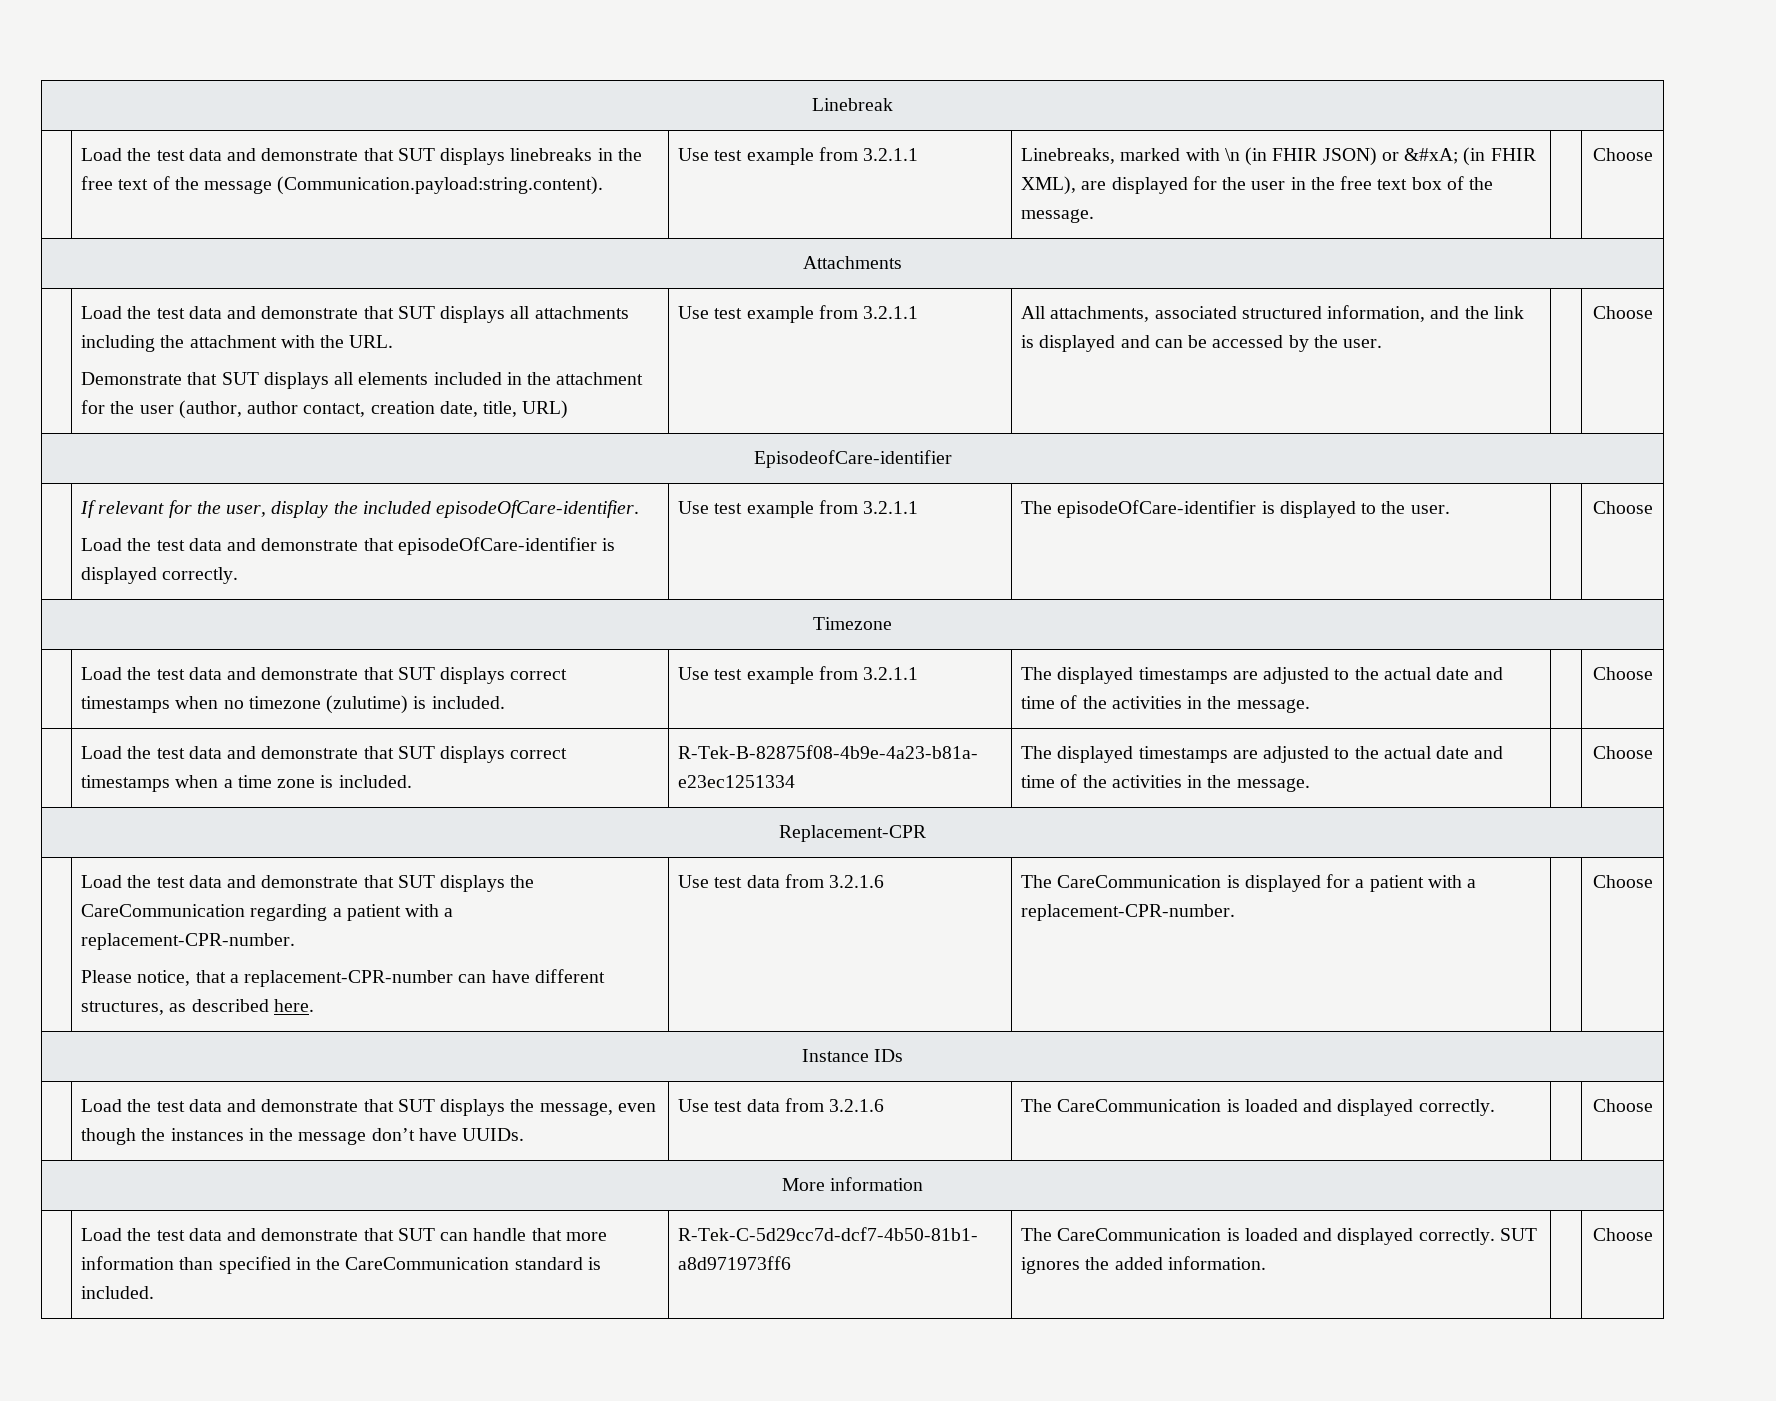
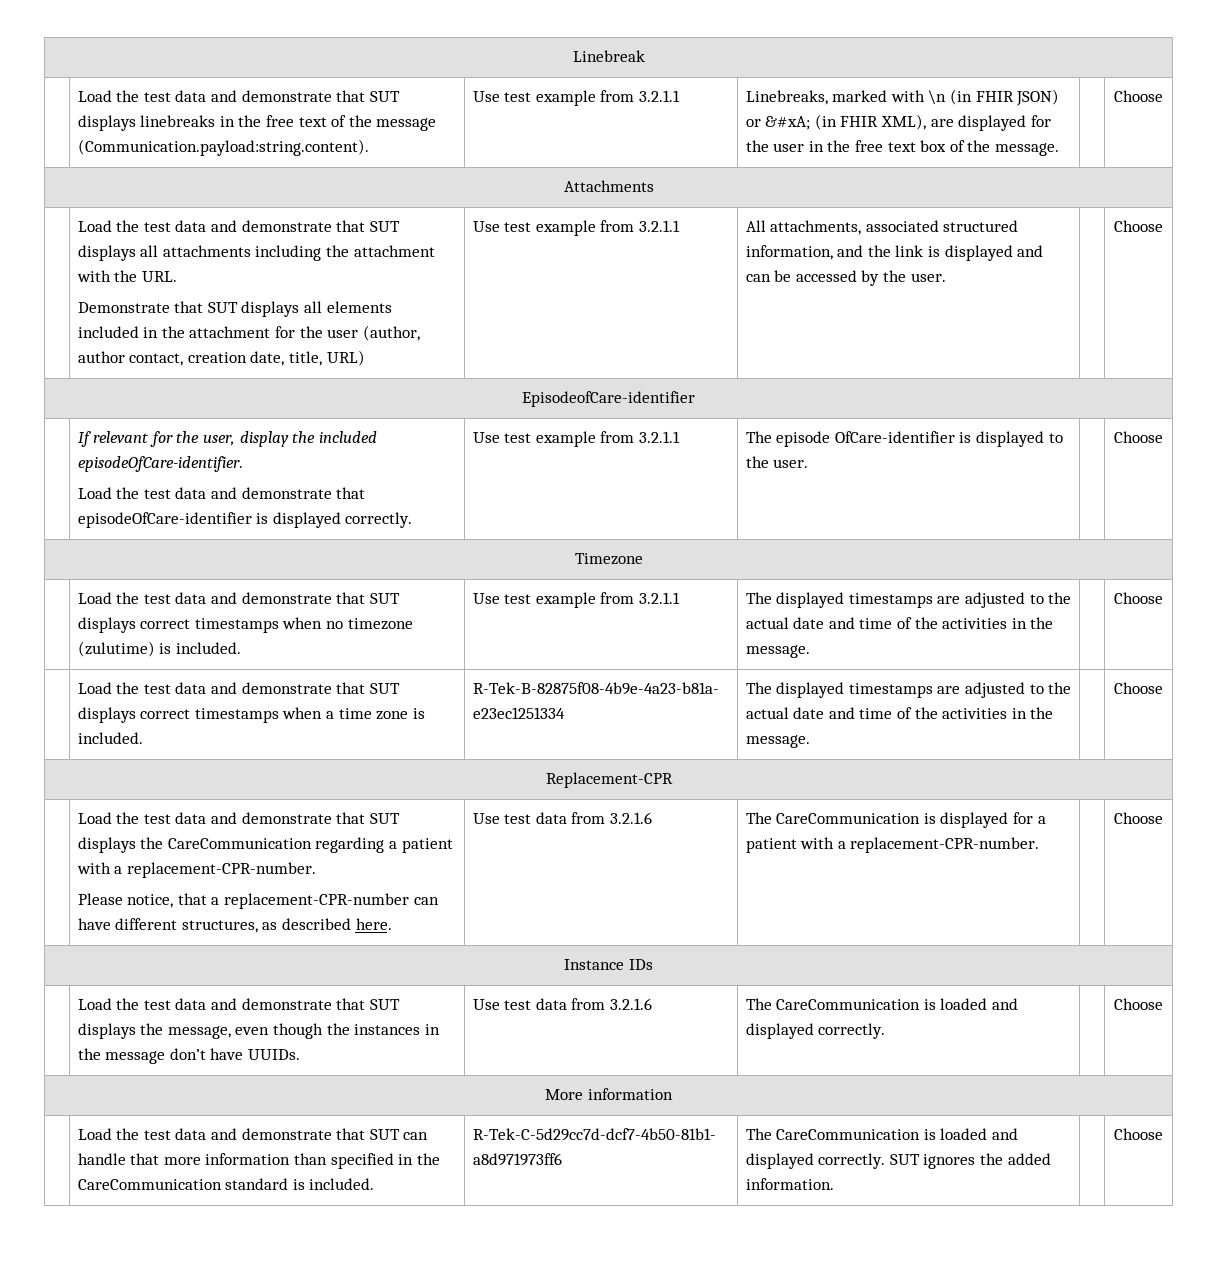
[1057,500,1257,518] episodeOfCare-identifier -> [776,431,955,447] episode OfCare-identifier

